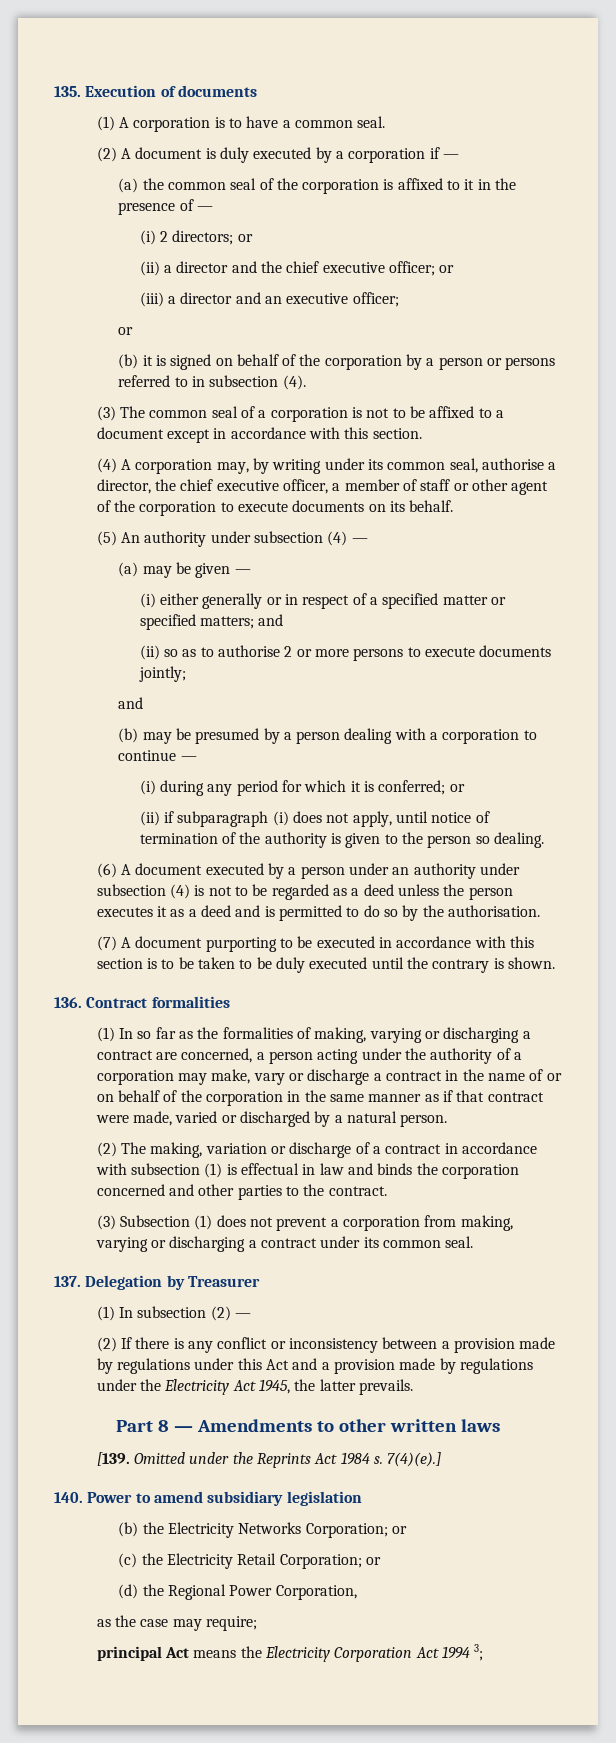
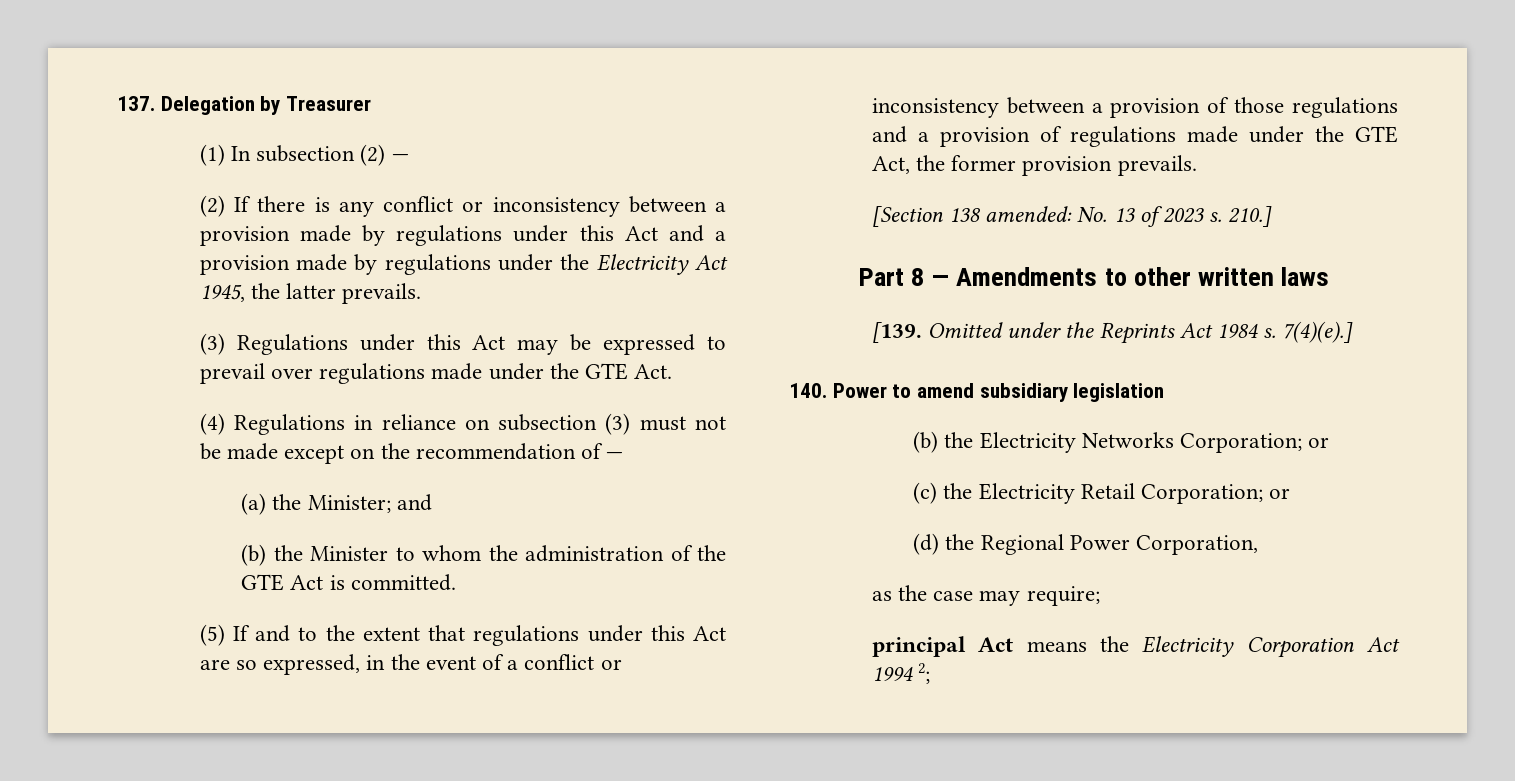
[54,85,257,97] [96,116,386,132] [96,147,460,163] [118,178,517,194] [118,199,213,215] [139,230,253,245] [139,261,455,276] [139,292,399,307] [118,327,134,335] [118,354,556,370] [118,375,306,390] [96,406,504,422] [96,427,422,443] [96,458,557,474] [96,479,549,495] [96,500,454,516] [96,531,368,547] [118,562,251,578] [139,593,506,609] [139,614,284,630] [139,645,552,661] [138,666,186,682] [118,697,144,709] [118,728,537,744] [118,750,197,761] [139,780,465,796] [139,811,490,827] [139,832,544,848] [96,863,521,879] [96,884,513,900] [96,905,540,921] [96,936,535,952] [96,957,555,973] [54,996,230,1008] [96,1027,531,1043] [96,1048,523,1064] [96,1069,562,1085] [96,1090,544,1106] [95,1111,448,1127] [96,1142,538,1158] [95,1163,520,1179] [96,1184,387,1200] [96,1215,513,1231] [95,1236,474,1252] 135. Execution of documents // (1) A corporation is to have a common seal. // (2) A document is duly executed by a corporation if — // (a) the common seal of the corporation is affixed to it in the presence of — // (i) 2 directors; or // (ii) a director and the chief executive officer; or // (iii) a director and an executive officer; // or // (b) it is signed on behalf of the corporation by a person or persons referred to in subsection (4). // (3) The common seal of a corporation is not to be affixed to a document except in accordance with this section. // (4) A corporation may, by writing under its common seal, authorise a director, the chief executive officer, a member of staff or other agent of the corporation to execute documents on its behalf. // (5) An authority under subsection (4) — // (a) may be given — // (i) either generally or in respect of a specified matter or specified matters; and // (ii) so as to authorise 2 or more persons to execute documents jointly; // and // (b) may be presumed by a person dealing with a corporation to continue — // (i) during any period for which it is conferred; or // (ii) if subparagraph (i) does not apply, until notice of termination of the authority is given to the person so dealing. // (6) A document executed by a person under an authority under subsection (4) is not to be regarded as a deed unless the person executes it as a deed and is permitted to do so by the authorisation. // (7) A document purporting to be executed in accordance with this section is to be taken to be duly executed until the contrary is shown. // 136. Contract formalities // (1) In so far as the formalities of making, varying or discharging a contract are concerned, a person acting under the authority of a corporation may make, vary or discharge a contract in the name of or on behalf of the corporation in the same manner as if that contract were made, varied or discharged by a natural person. // (2) The making, variation or discharge of a contract in accordance with subsection (1) is effectual in law and binds the corporation concerned and other parties to the contract. // (3) Subsection (1) does not prevent a corporation from making, varying or discharging a contract under its common seal. // -> (117, 103) none
(414, 1387) none -> [199,333,726,355] [199,363,673,384] [199,413,726,435] [199,443,624,464] [241,493,432,515] [241,544,726,566] [241,574,456,591] [199,624,726,646] [199,654,622,675] [871,97,1398,118] [871,126,1398,147] [871,155,1197,176] [871,206,1273,227] // (3) Regulations under this Act may be expressed to prevail over regulations made under the GTE Act. // (4) Regulations in reliance on subsection (3) must not be made except on the recommendation of — // (a) the Minister; and // (b) the Minister to whom the administration of the GTE Act is committed. // (5) If and to the extent that regulations under this Act are so expressed, in the event of a conflict or inconsistency between a provision of those regulations and a provision of regulations made under the GTE Act, the former provision prevails. // [Section 138 amended: No. 13 of 2023 s. 210.]
[474,1644,484,1661] 3; -> [918,663,931,684] 2;

